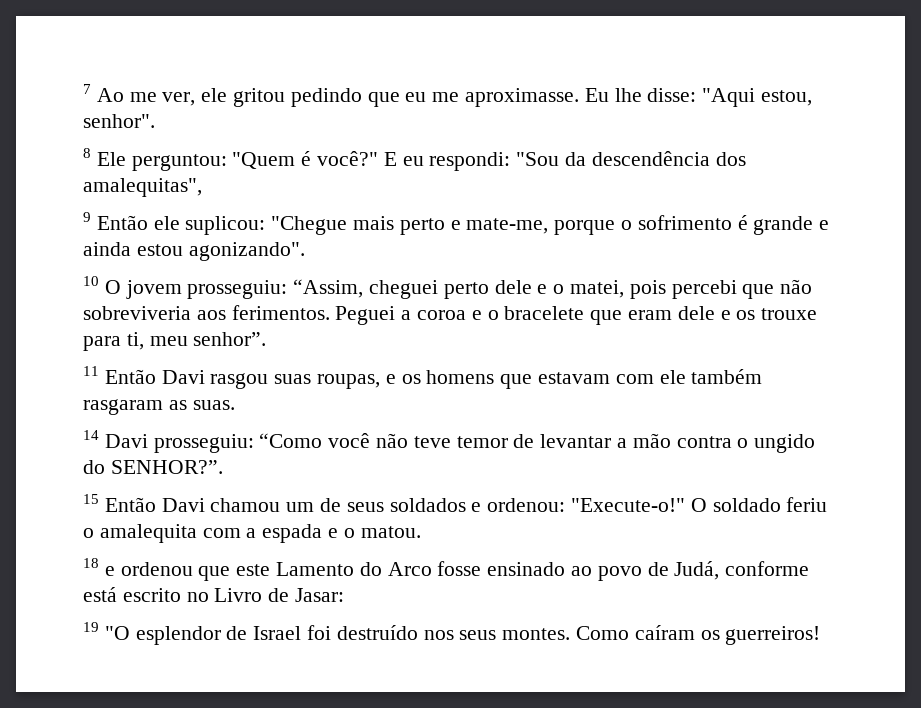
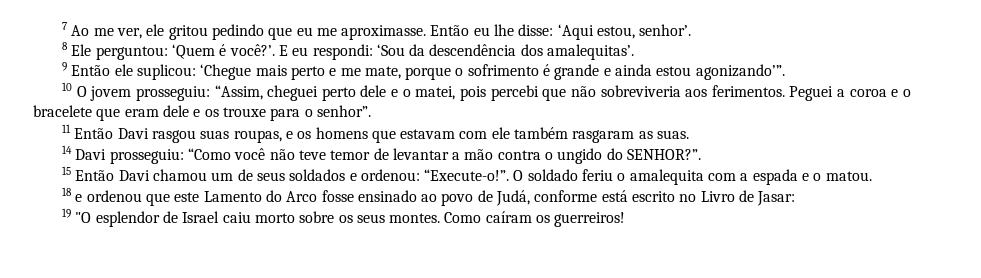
[584,88,813,107] [83,114,155,128] Eu lhe disse: "Aqui estou, senhor". -> [430,24,692,40] Então eu lhe disse: ‘Aqui estou, senhor’.
[232,151,379,169] "Quem é você?" -> [171,44,275,59] ‘Quem é você?’.
[516,152,560,166] "Sou -> [376,44,405,56] ‘Sou
[83,178,202,197] amalequitas", -> [547,44,635,60] amalequitas’.
[271,216,348,235] "Chegue -> [200,64,252,80] ‘Chegue
[466,218,549,234] mate-me, -> [340,66,401,79] me mate,
[188,242,305,261] agonizando". -> [695,64,785,80] agonizando’”.
[126,332,188,350] ti, meu -> [304,109,313,117] o
[571,498,686,512] "Execute-o!" -> [424,169,510,181] “Execute-o!”.
[307,625,454,640] foi destruído nos -> [222,211,353,223] caiu morto sobre os

